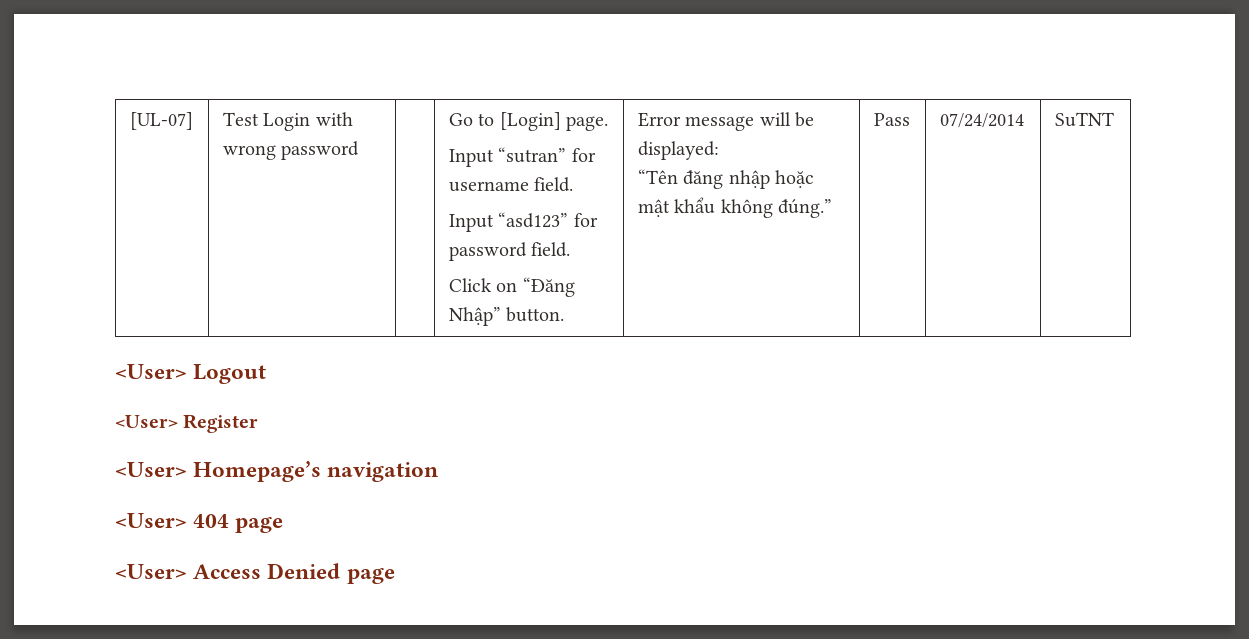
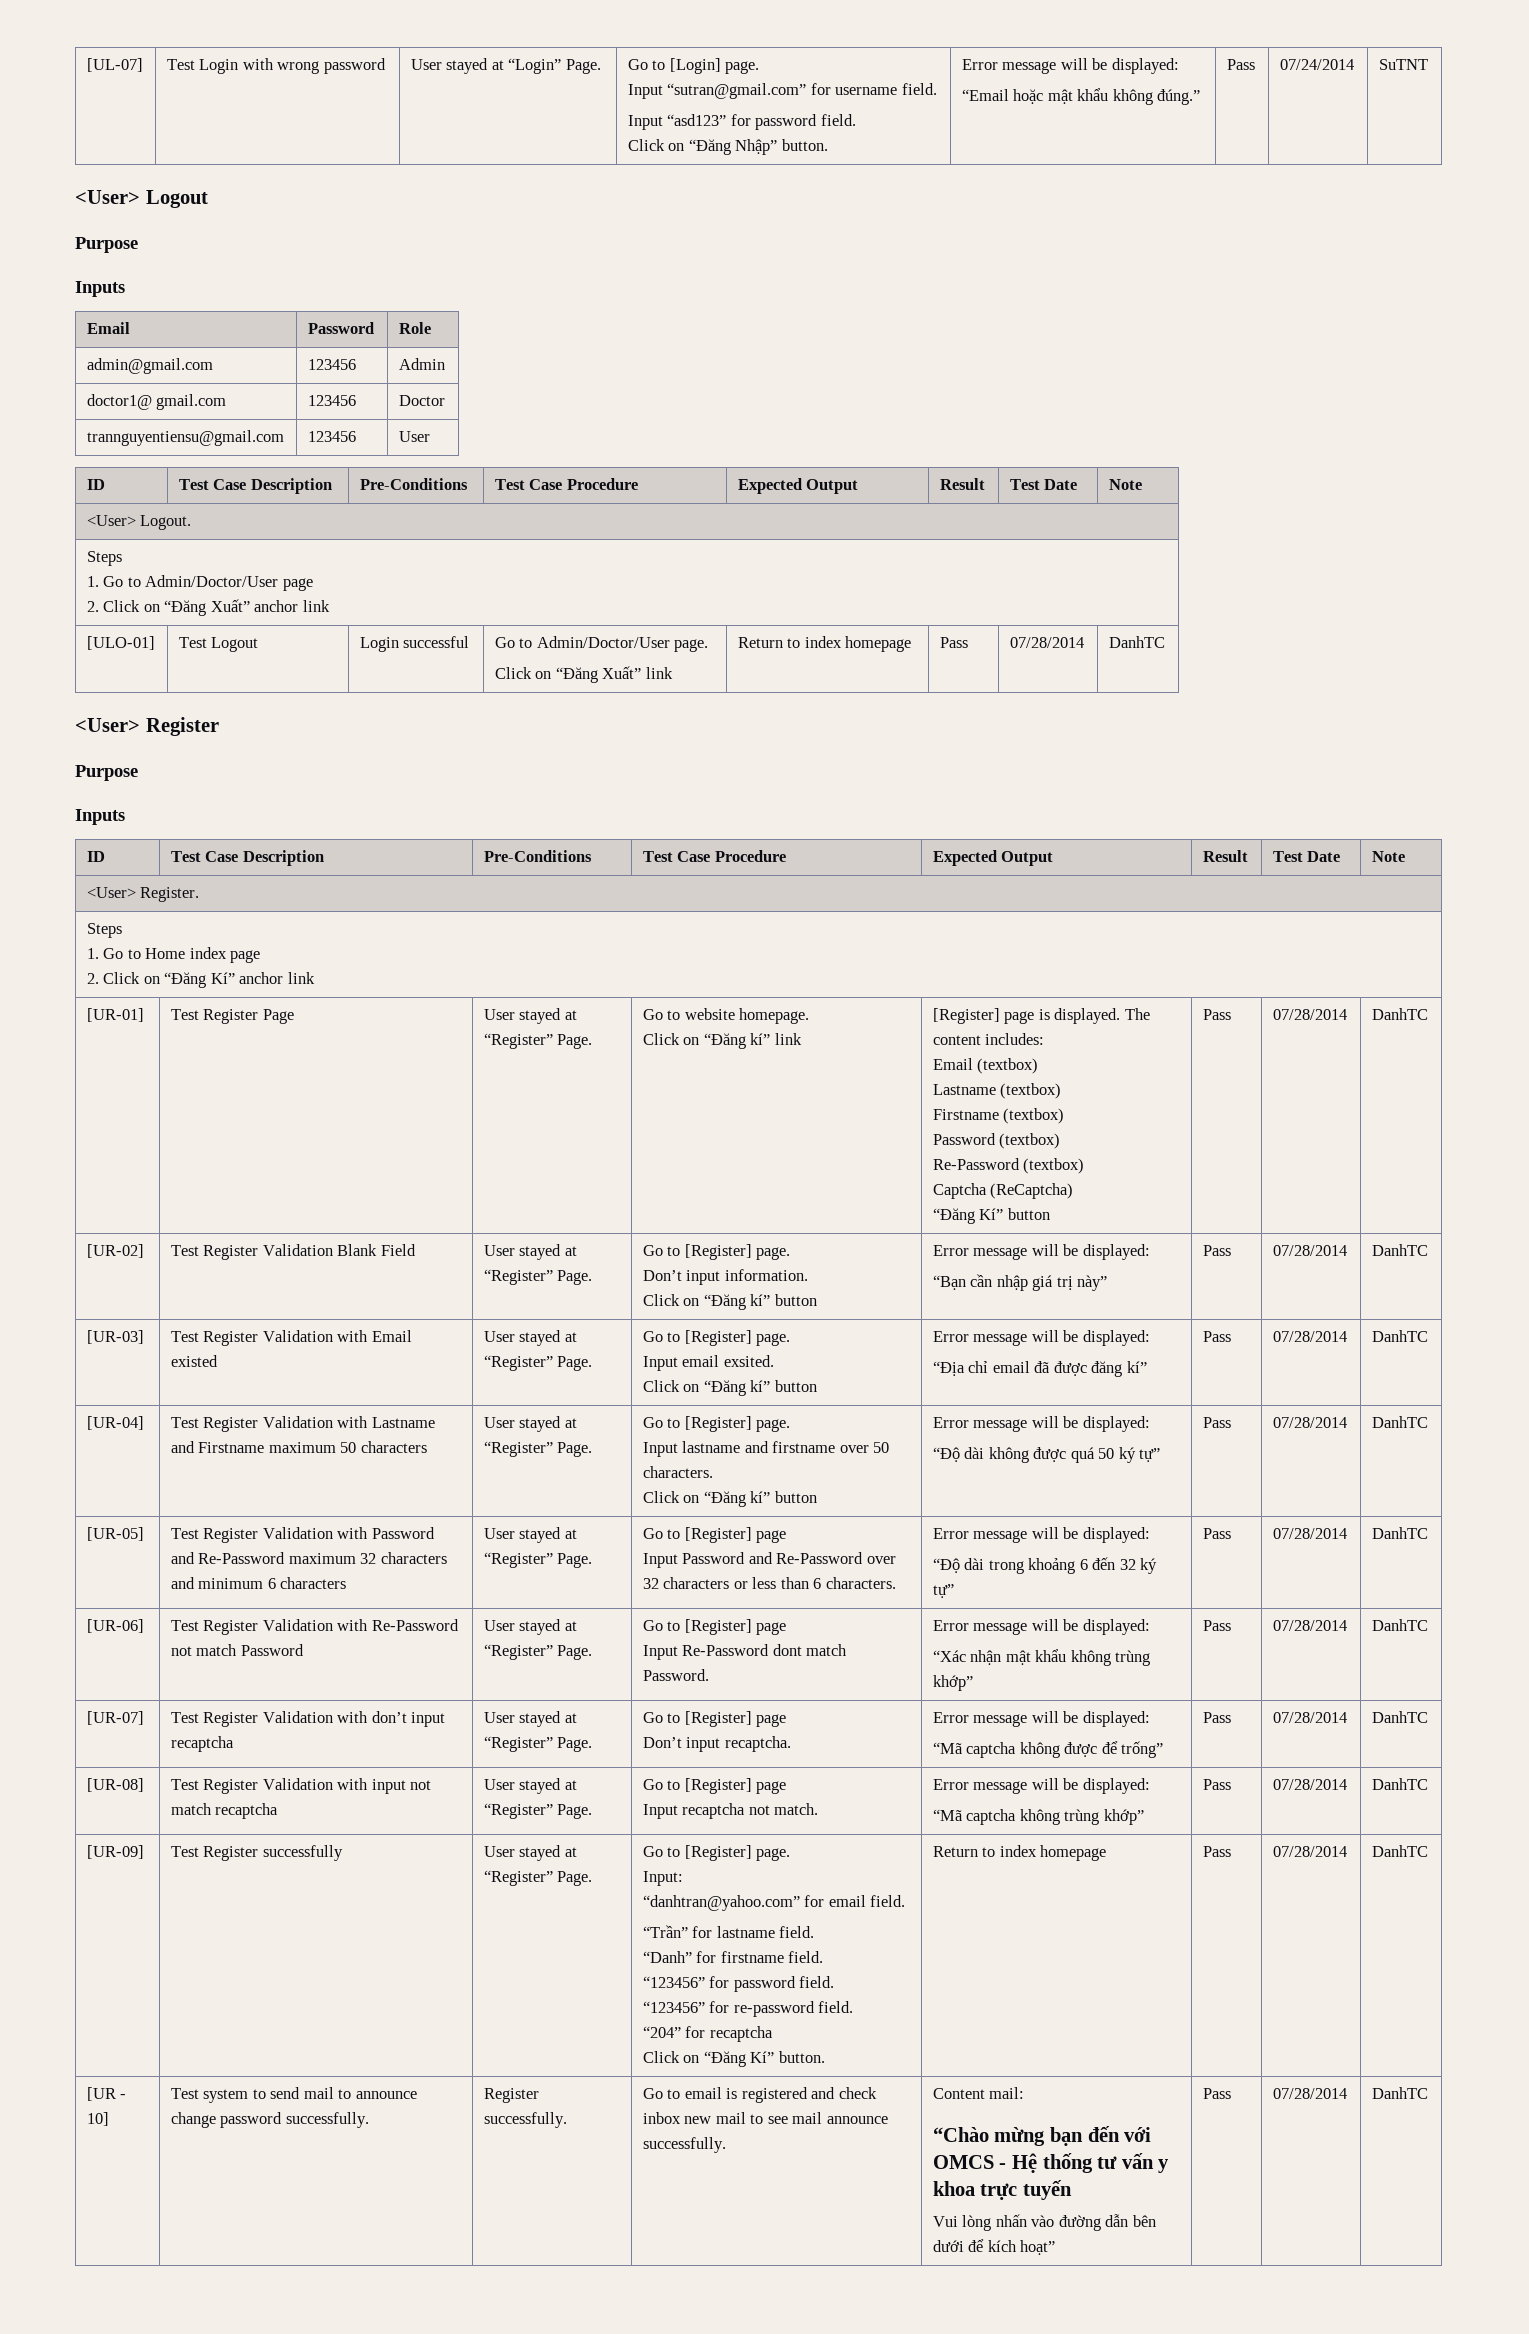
(360, 150) none -> [410,58,601,74] User stayed at “Login” Page.
[498,147,567,163] “sutran” -> [667,83,807,99] “sutran@gmail.com”
[637,169,770,189] “Tên đăng nhập -> [961,89,1009,101] “Email
[115,414,259,433] [115,461,439,482] [115,513,284,533] [115,563,395,584] <User> Register // <User> Homepage’s navigation // <User> 404 page // <User> Access Denied page -> [75,237,138,253] [75,281,125,297] [86,322,130,334] [307,322,374,334] [398,322,431,334] [86,358,213,374] [307,359,356,370] [398,358,445,370] [86,394,227,410] [307,395,356,406] [398,395,445,406] [86,430,284,446] [307,431,356,442] [398,431,430,442] [86,479,105,490] [178,478,332,494] [359,478,468,490] [494,478,638,490] [737,478,859,494] [939,478,985,490] [1009,479,1078,490] [1108,479,1142,490] [86,515,192,530] [86,551,122,566] [86,575,313,591] [86,599,330,616] [86,636,155,650] [178,637,259,652] [359,636,470,652] [494,636,709,652] [494,666,673,683] [737,636,912,652] [939,637,968,648] [1009,637,1084,648] [1108,636,1165,648] [75,717,219,736] [75,765,138,781] [75,809,125,825] [86,851,105,862] [170,850,324,866] [483,850,592,862] [642,850,786,862] [932,850,1054,866] [1202,850,1248,862] [1272,851,1341,862] [1371,851,1405,862] [86,887,200,902] [86,923,122,938] [86,947,261,963] [86,972,315,988] [86,1008,144,1022] [170,1009,294,1024] [483,1008,577,1024] [483,1033,593,1049] [642,1008,810,1024] [642,1033,802,1049] [932,1008,1150,1024] [932,1033,1045,1045] [932,1058,1039,1074] [932,1083,1062,1099] [932,1108,1065,1124] [932,1133,1061,1149] [932,1158,1085,1174] [932,1183,1074,1199] [932,1208,1050,1224] [1202,1009,1231,1020] [1272,1009,1347,1020] [1371,1008,1428,1020] [86,1244,144,1258] [170,1244,416,1260] [483,1244,577,1260] [483,1269,593,1285] [642,1244,791,1260] [642,1269,808,1285] [642,1294,817,1310] [932,1244,1150,1260] [932,1274,1108,1291] [1202,1245,1231,1256] [1272,1245,1347,1256] [1371,1244,1428,1256] [86,1330,144,1344] [170,1330,412,1346] [170,1355,218,1367] [483,1330,577,1346] [483,1355,593,1371] [642,1330,791,1346] [642,1355,774,1371] [642,1380,817,1396] [932,1330,1150,1346] [932,1361,1147,1377] [1202,1331,1231,1342] [1272,1331,1347,1342] [1371,1330,1428,1342] [86,1416,144,1430] [170,1416,435,1432] [170,1441,427,1453] [483,1416,577,1432] [483,1441,593,1457] [642,1416,791,1432] [642,1441,890,1457] [642,1466,713,1478] [642,1491,817,1507] [932,1416,1150,1432] [932,1447,1161,1463] [1202,1417,1231,1428] [1272,1417,1347,1428] [1371,1416,1428,1428] [86,1527,144,1541] [170,1527,435,1543] [170,1552,447,1564] [170,1577,347,1589] [483,1527,577,1543] [483,1552,593,1568] [642,1527,787,1543] [642,1552,896,1568] [642,1577,896,1589] [932,1527,1150,1543] [932,1557,1158,1574] [932,1584,954,1598] [1202,1528,1231,1539] [1272,1528,1347,1539] [1371,1527,1428,1539] [86,1619,144,1633] [170,1619,459,1635] [170,1644,304,1656] [483,1619,577,1635] [483,1644,593,1660] [642,1619,787,1635] [642,1644,848,1660] [642,1669,709,1681] [932,1619,1150,1635] [932,1649,1151,1666] [932,1675,973,1691] [1202,1620,1231,1631] [1272,1620,1347,1631] [1371,1619,1428,1631] [86,1711,144,1725] [170,1711,446,1727] [170,1736,234,1752] [483,1711,577,1727] [483,1736,593,1752] [642,1711,787,1727] [642,1736,791,1752] [932,1711,1150,1727] [932,1741,1164,1758] [1202,1712,1231,1723] [1272,1712,1347,1723] [1371,1711,1428,1723] [86,1778,144,1792] [170,1778,432,1794] [170,1803,279,1819] [483,1778,577,1794] [483,1803,593,1819] [642,1778,787,1794] [642,1803,819,1819] [932,1778,1150,1794] [932,1809,1144,1825] [1202,1779,1231,1790] [1272,1779,1347,1790] [1371,1778,1428,1790] [86,1845,144,1859] [170,1845,343,1861] [483,1845,577,1861] [483,1870,593,1886] [642,1845,791,1861] [642,1871,683,1886] [642,1895,906,1911] [642,1925,815,1938] [642,1951,824,1963] [642,1976,835,1992] [642,2001,854,2017] [642,2026,773,2042] [642,2051,825,2067] [932,1845,1107,1861] [1202,1846,1231,1857] [1272,1846,1347,1857] [1371,1845,1428,1857] [86,2087,127,2101] [86,2112,109,2126] [170,2087,417,2103] [170,2112,369,2128] [483,2088,539,2103] [483,2112,567,2128] [642,2087,877,2103] [642,2112,888,2124] [642,2137,726,2153] [932,2087,1025,2099] [932,2126,1152,2146] [932,2153,1170,2173] [932,2180,1073,2200] [932,2214,1156,2231] [932,2239,1056,2255] [1202,2088,1231,2099] [1272,2088,1347,2099] [1371,2087,1428,2099] Purpose // Inputs // Email | Password | Role // admin@gmail.com | 123456 | Admin // doctor1@ gmail.com | 123456 | Doctor // trannguyentiensu@gmail.com | 123456 | User // ID | Test Case Description | Pre-Conditions | Test Case Procedure | Expected Output | Result | Test Date | Note // <User> Logout. // Steps // 1. Go to Admin/Doctor/User page // 2. Click on “Đăng Xuất” anchor link // [ULO-01] | Test Logout | Login successful | Go to Admin/Doctor/User page. // Click on “Đăng Xuất” link | Return to index homepage | Pass | 07/28/2014 | DanhTC // <User> Register // Purpose // Inputs // ID | Test Case Description | Pre-Conditions | Test Case Procedure | Expected Output | Result | Test Date | Note // <User> Register. // Steps // 1. Go to Home index page // 2. Click on “Đăng Kí” anchor link // [UR-01] | Test Register Page | User stayed at “Register” Page. | Go to website homepage. // Click on “Đăng kí” link | [Register] page is displayed. The content includes: // Email (textbox) // Lastname (textbox) // Firstname (textbox) // Password (textbox) // Re-Password (textbox) // Captcha (ReCaptcha) // “Đăng Kí” button | Pass | 07/28/2014 | DanhTC // [UR-02] | Test Register Validation Blank Field | User stayed at “Register” Page. | Go to [Register] page. // Don’t input information. // Click on “Đăng kí” button | Error message will be displayed: // “Bạn cần nhập giá trị này” | Pass | 07/28/2014 | DanhTC // [UR-03] | Test Register Validation with Email existed | User stayed at “Register” Page. | Go to [Register] page. // Input email exsited. // Click on “Đăng kí” button | Error message will be displayed: // “Địa chỉ email đã được đăng kí” | Pass | 07/28/2014 | DanhTC // [UR-04] | Test Register Validation with Lastname and Firstname maximum 50 characters | User stayed at “Register” Page. | Go to [Register] page. // Input lastname and firstname over 50 characters. // Click on “Đăng kí” button | Error message will be displayed: // “Độ dài không được quá 50 ký tự” | Pass | 07/28/2014 | DanhTC // [UR-05] | Test Register Validation with Password and Re-Password maximum 32 characters and minimum 6 characters | User stayed at “Register” Page. | Go to [Register] page // Input Password and Re-Password over 32 characters or less than 6 characters. | Error message will be displayed: // “Độ dài trong khoảng 6 đến 32 ký tự” | Pass | 07/28/2014 | DanhTC // [UR-06] | Test Register Validation with Re-Password not match Password | User stayed at “Register” Page. | Go to [Register] page // Input Re-Password dont match Password. | Error message will be displayed: // “Xác nhận mật khẩu không trùng khớp” | Pass | 07/28/2014 | DanhTC // [UR-07] | Test Register Validation with don’t input recaptcha | User stayed at “Register” Page. | Go to [Register] page // Don’t input recaptcha. | Error message will be displayed: // “Mã captcha không được để trống” | Pass | 07/28/2014 | DanhTC // [UR-08] | Test Register Validation with input not match recaptcha | User stayed at “Register” Page. | Go to [Register] page // Input recaptcha not match. | Error message will be displayed: // “Mã captcha không trùng khớp” | Pass | 07/28/2014 | DanhTC // [UR-09] | Test Register successfully | User stayed at “Register” Page. | Go to [Register] page. // Input: // “danhtran@yahoo.com” for email field. // “Trần” for lastname field. // “Danh” for firstname field. // “123456” for password field. // “123456” for re-password field. // “204” for recaptcha // Click on “Đăng Kí” button. | Return to index homepage | Pass | 07/28/2014 | DanhTC // [UR - 10] | Test system to send mail to announce change password successfully. | Register successfully. | Go to email is registered and check inbox new mail to see mail announce successfully. | Content mail: // “Chào mừng bạn đến với OMCS - Hệ thống tư vấn y khoa trực tuyến // Vui lòng nhấn vào đường dẫn bên dưới để kích hoạt” | Pass | 07/28/2014 | DanhTC

